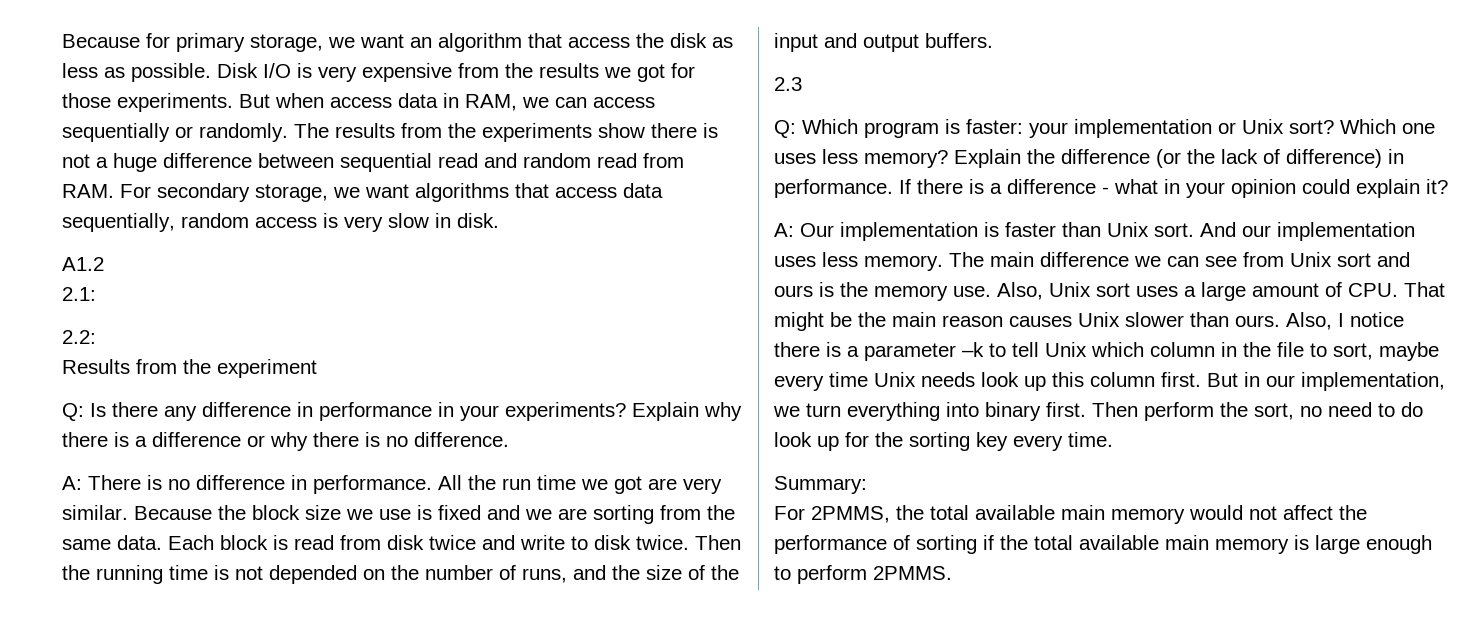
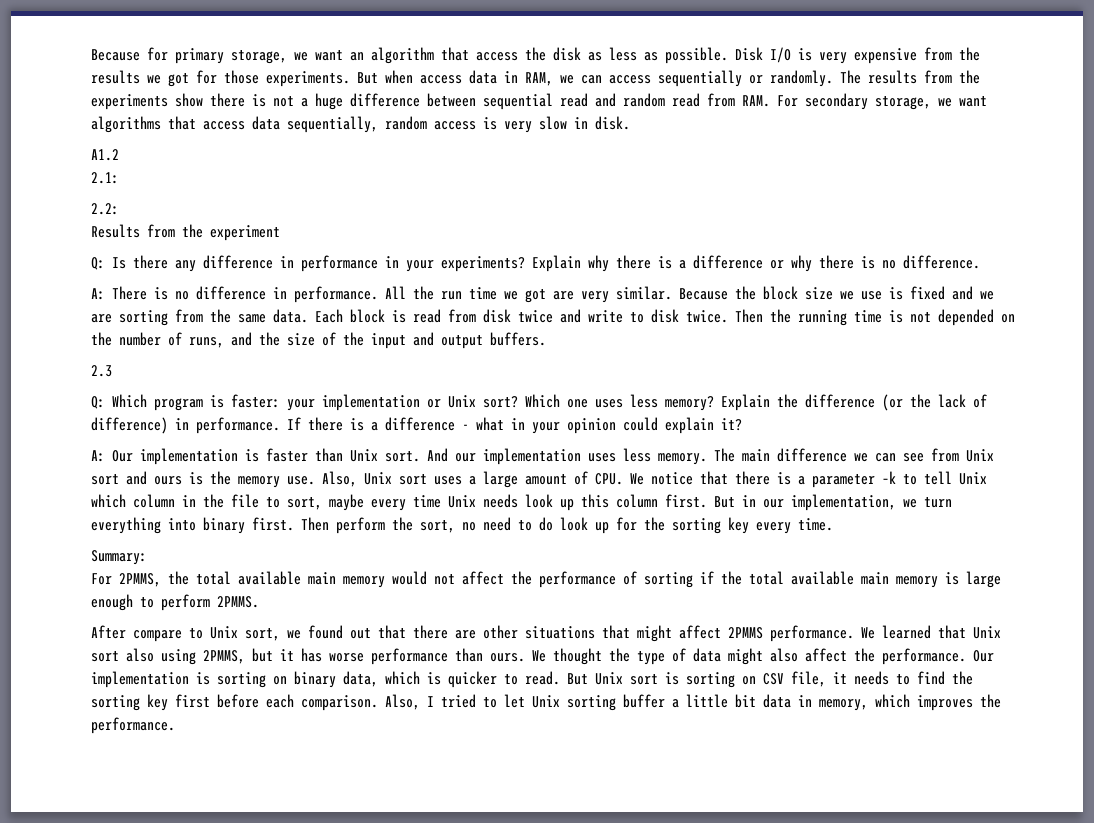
[1404,282,1445,297] [774,312,1404,331] That might be the main reason causes Unix slower than ours. Also, I notice -> [630,471,728,485] We notice that
(952, 573) none -> [91,625,1001,642] [91,648,994,665] [91,671,973,688] [91,694,1001,711] [91,717,175,734] // After compare to Unix sort, we found out that there are other situations that might affect 2PMMS performance. We learned that Unix sort also using 2PMMS, but it has worse performance than ours. We thought the type of data might also affect the performance. Our implementation is sorting on binary data, which is quicker to read. But Unix sort is sorting on CSV file, it needs to find the sorting key first before each comparison. Also, I tried to let Unix sorting buffer a little bit data in memory, which improves the performance.

